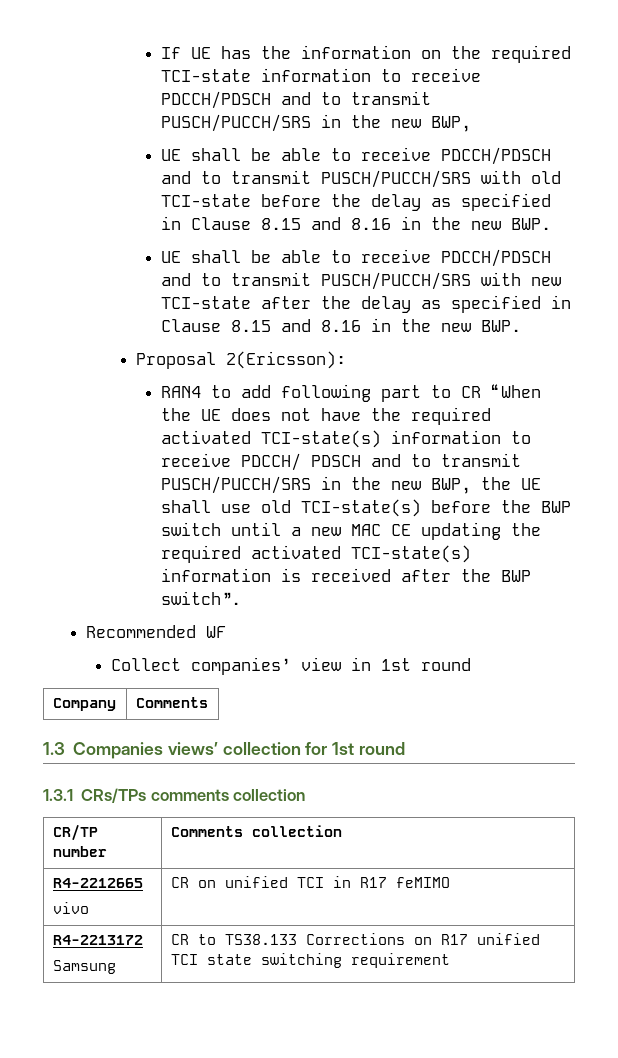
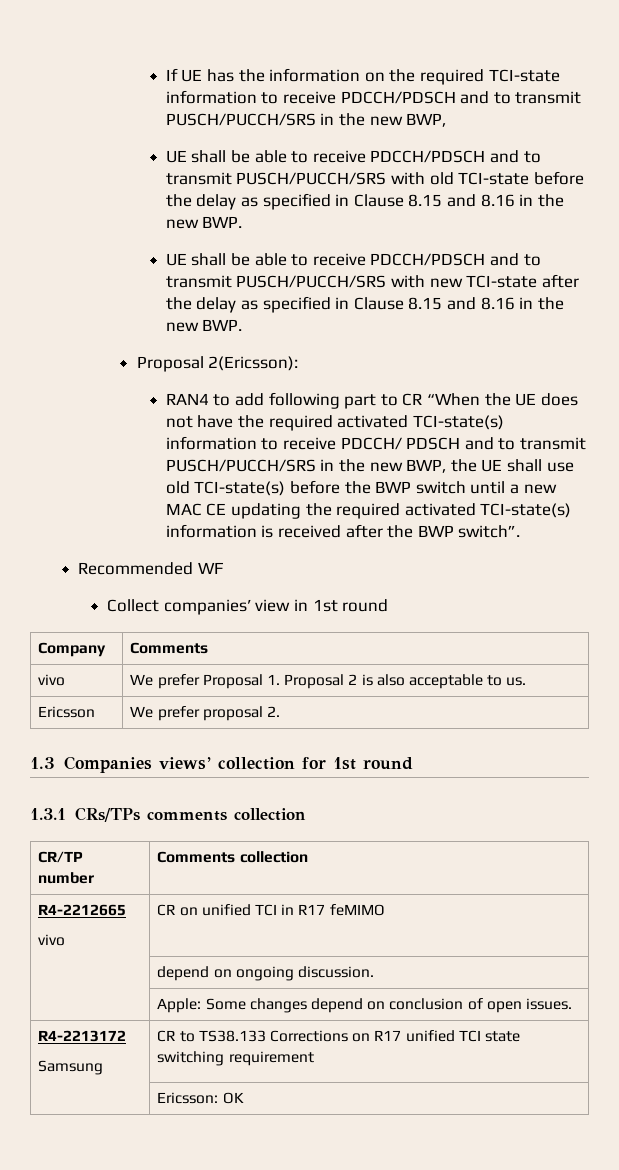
(208, 702) none -> [38,674,66,686] [130,674,527,689] [38,706,96,718] [130,706,280,721] // vivo | We prefer Proposal 1. Proposal 2 is also acceptable to us. // Ericsson | We prefer proposal 2.
(450, 882) none -> [157,966,374,981] [157,998,572,1013] // | depend on ongoing discussion. // | Apple: Some changes depend on conclusion of open issues.
(450, 960) none -> [157,1092,244,1104] // | Ericsson: OK

